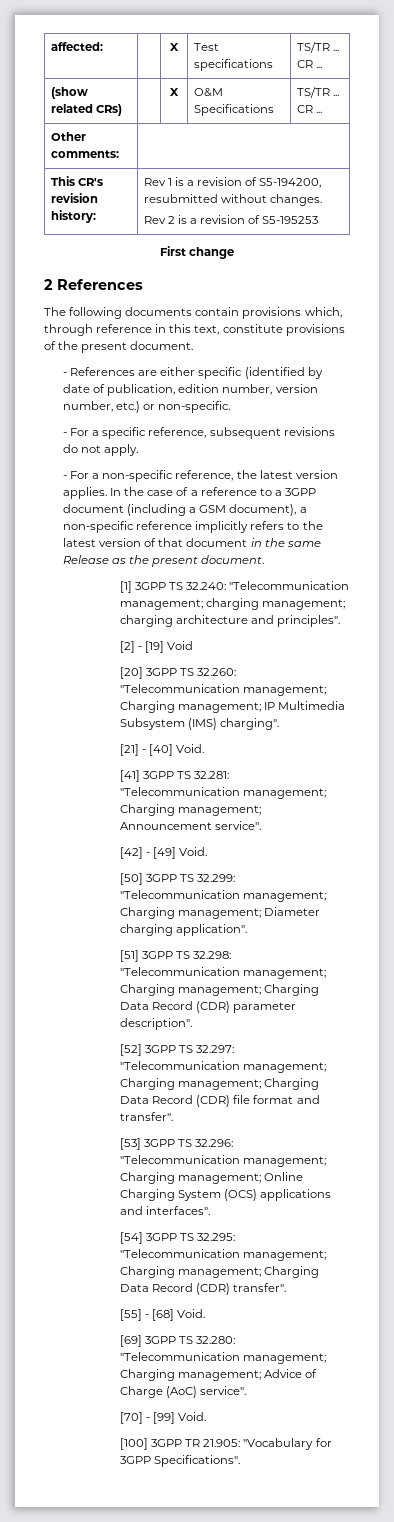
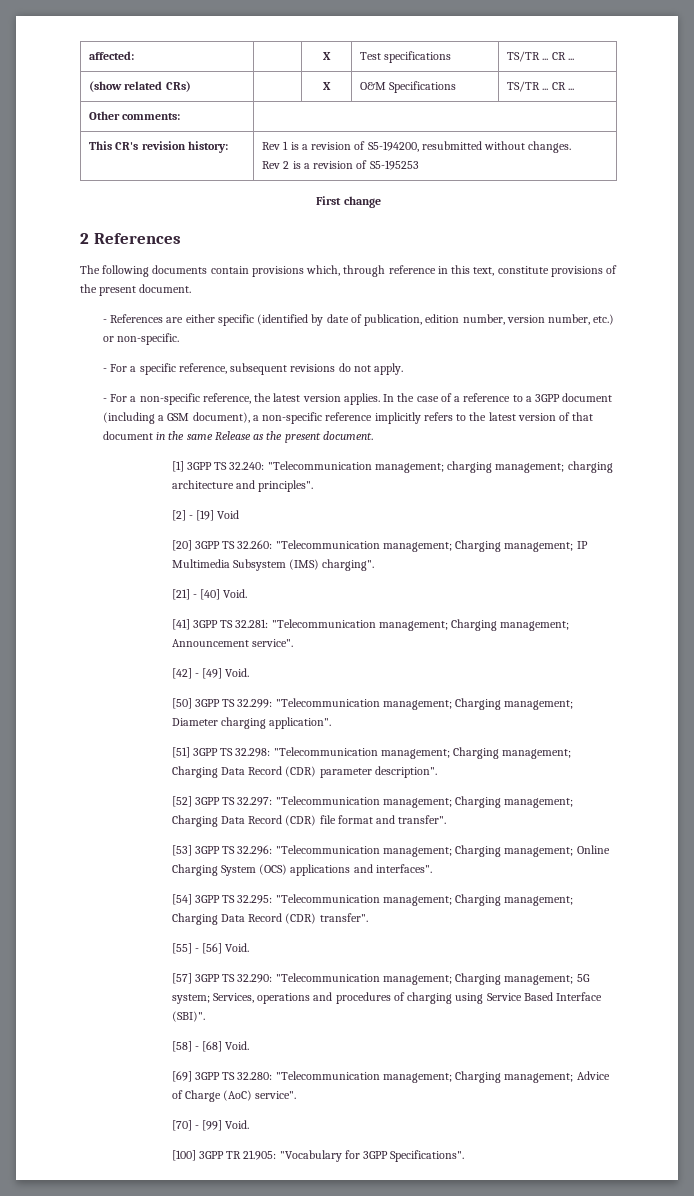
(150, 1316) none -> [202,943,250,954] [171,973,590,985] [171,992,602,1004] [171,1011,205,1022] [171,1041,199,1052] [56] Void. // [57] 3GPP TS 32.290: "Telecommunication management; Charging management; 5G system; Services, operations and procedures of charging using Service Based Interface (SBI)". // [58] -

